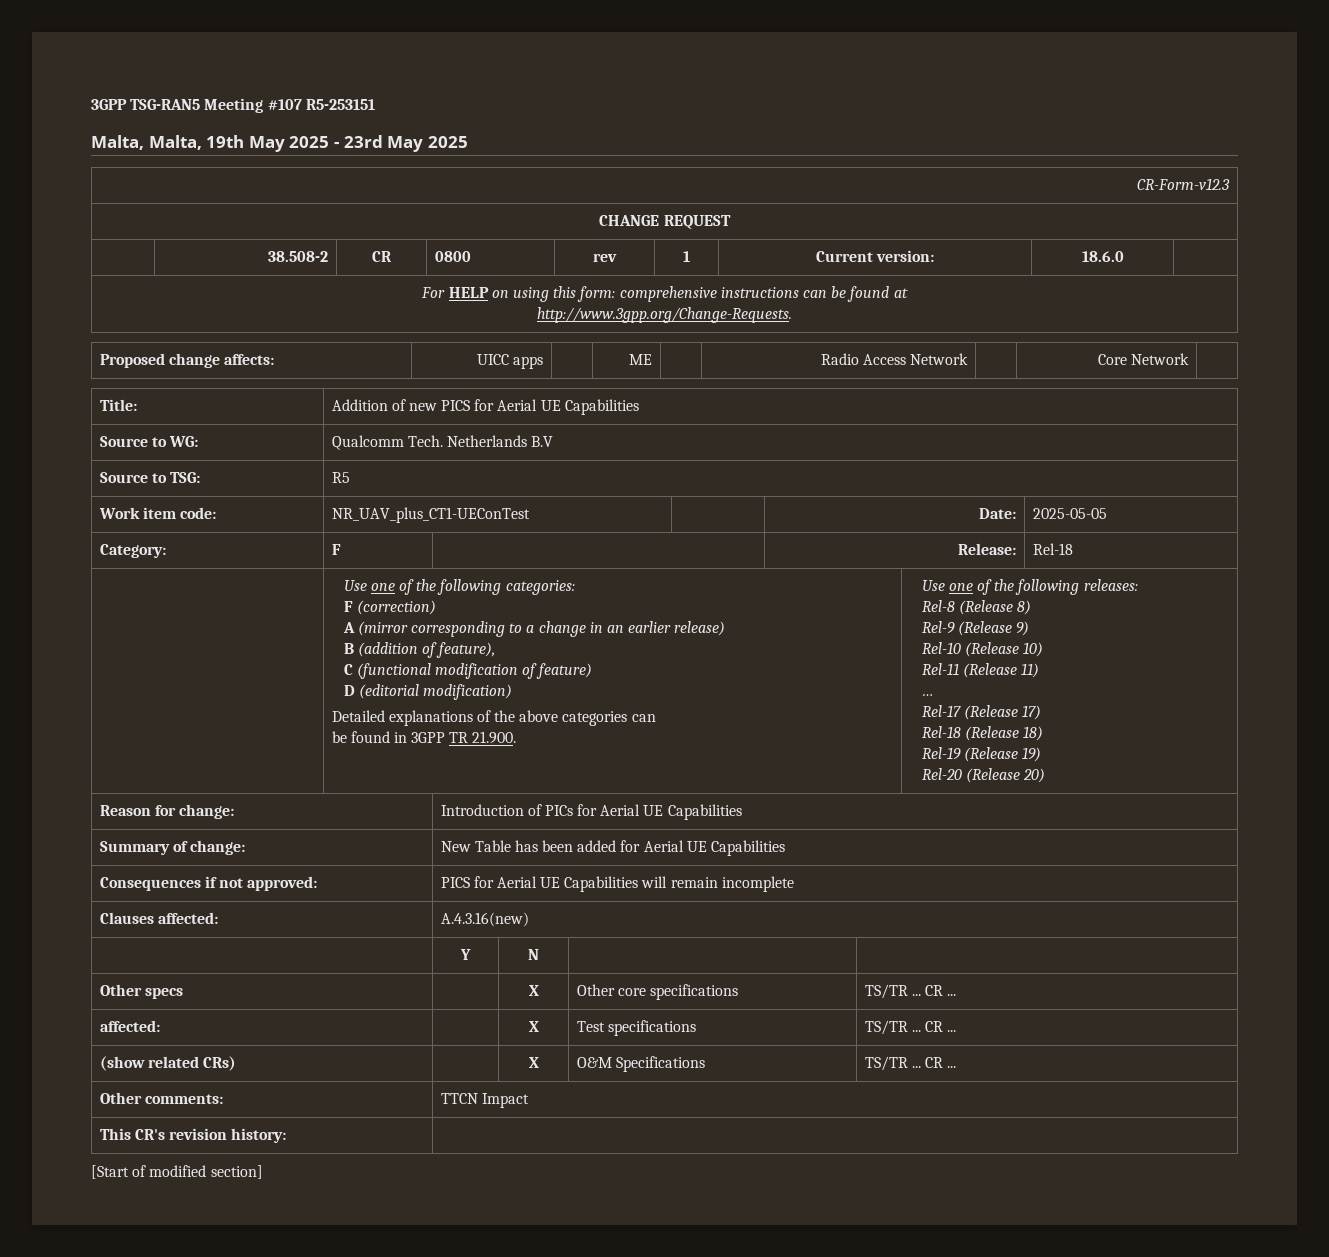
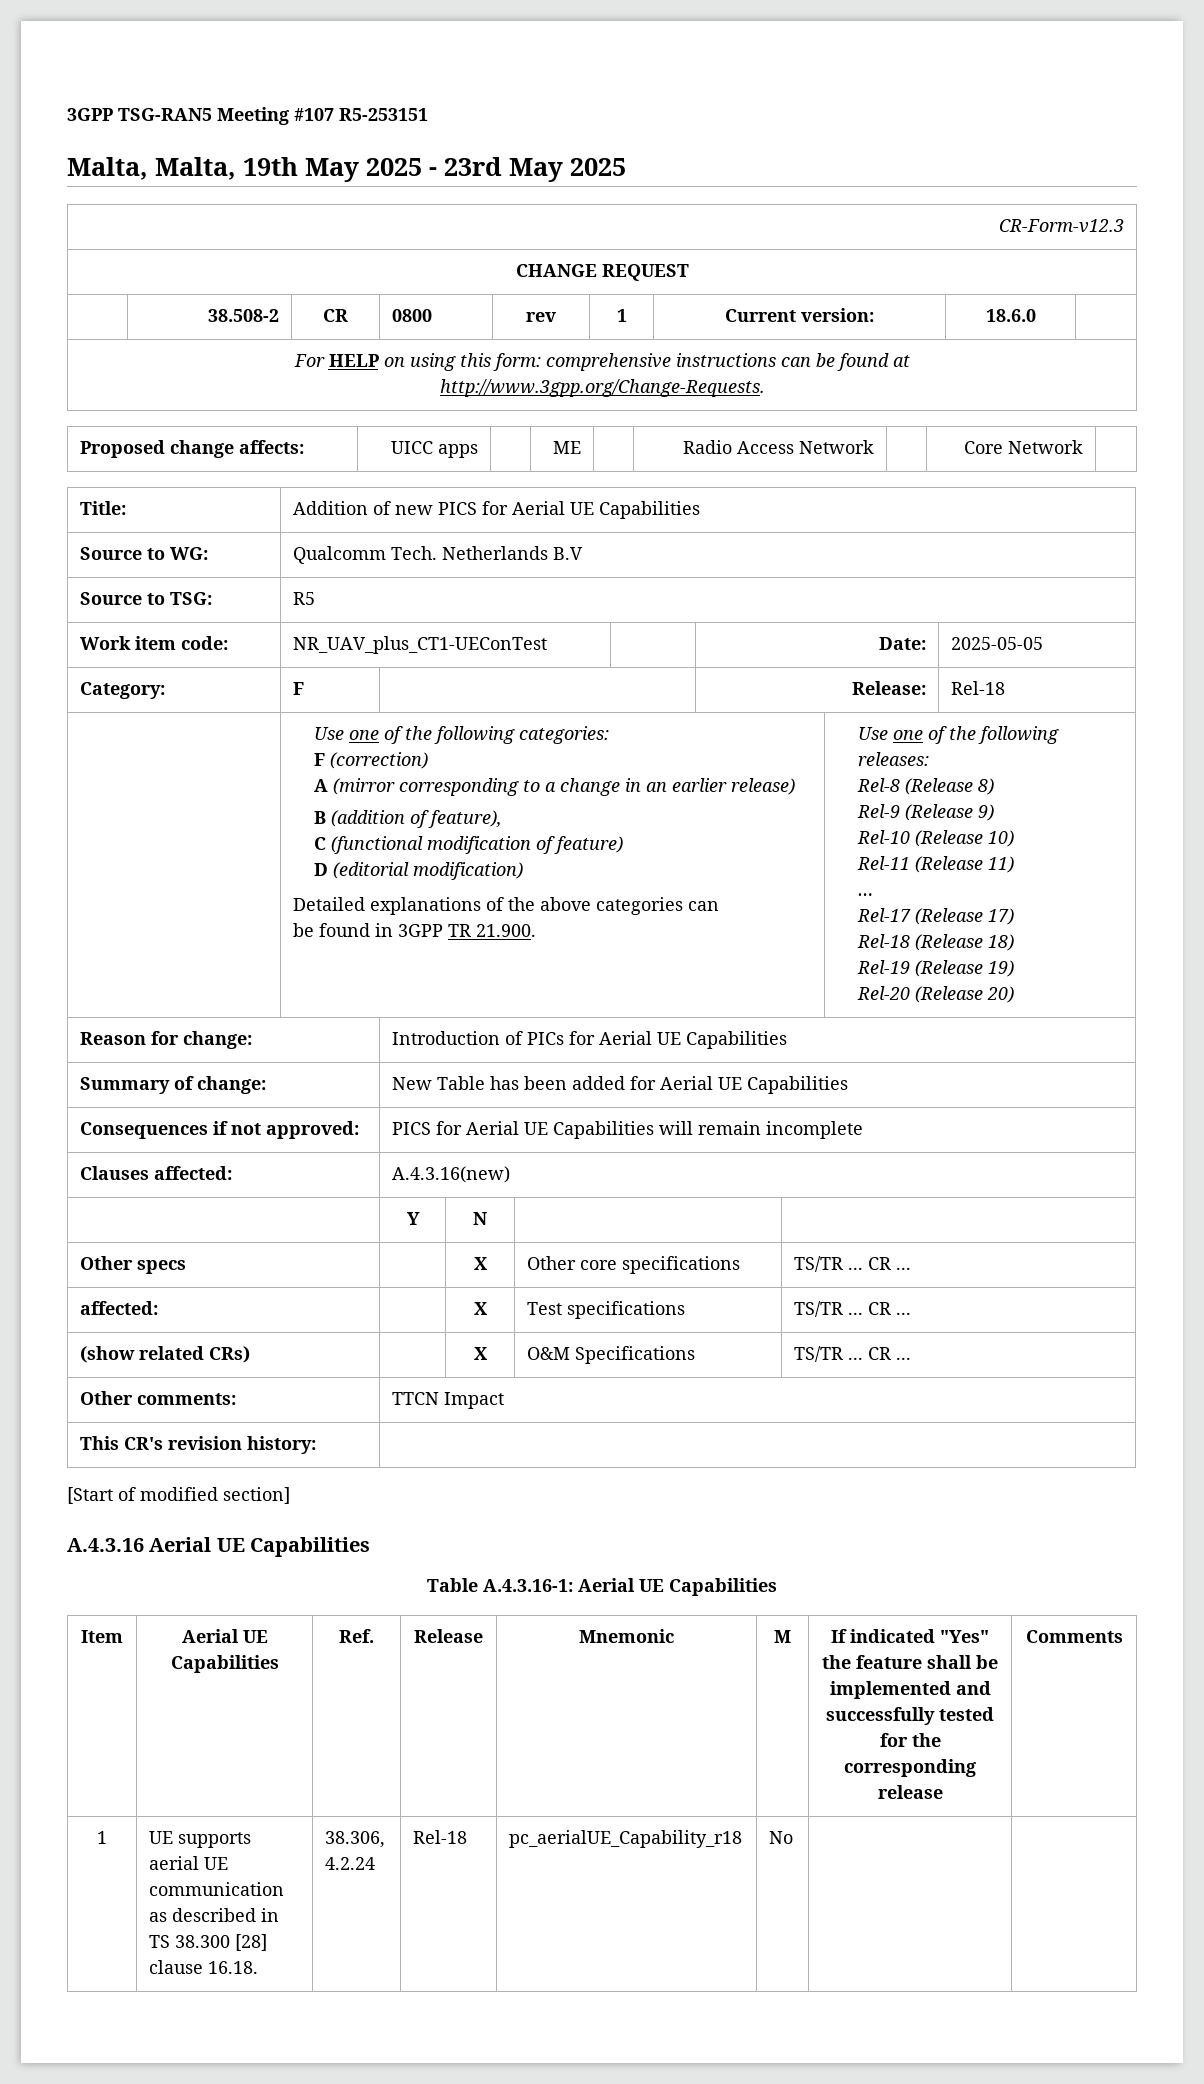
(263, 1172) none -> [67,1537,371,1557] [427,1578,777,1596] [81,1630,123,1643] [181,1629,268,1643] [170,1655,279,1673] [339,1629,374,1643] [414,1629,483,1643] [579,1629,674,1643] [774,1630,791,1643] [831,1629,989,1643] [822,1655,998,1669] [829,1681,991,1699] [826,1707,994,1725] [879,1733,941,1747] [844,1759,976,1777] [877,1785,943,1799] [1025,1630,1123,1643] [97,1831,107,1844] [149,1831,252,1848] [149,1856,229,1870] [149,1882,285,1896] [149,1908,280,1922] [149,1934,268,1951] [149,1960,259,1974] [325,1831,386,1848] [325,1857,376,1870] [413,1830,468,1844] [509,1830,743,1848] [769,1831,794,1844] // A.4.3.16 Aerial UE Capabilities // Table A.4.3.16-1: Aerial UE Capabilities // Item | Aerial UE Capabilities | Ref. | Release | Mnemonic | M | If indicated "Yes" the feature shall be implemented and successfully tested for the corresponding release | Comments // 1 | UE supports aerial UE communication as described in TS 38.300 [28] clause 16.18. | 38.306, 4.2.24 | Rel-18 | pc_aerialUE_Capability_r18 | No | |

